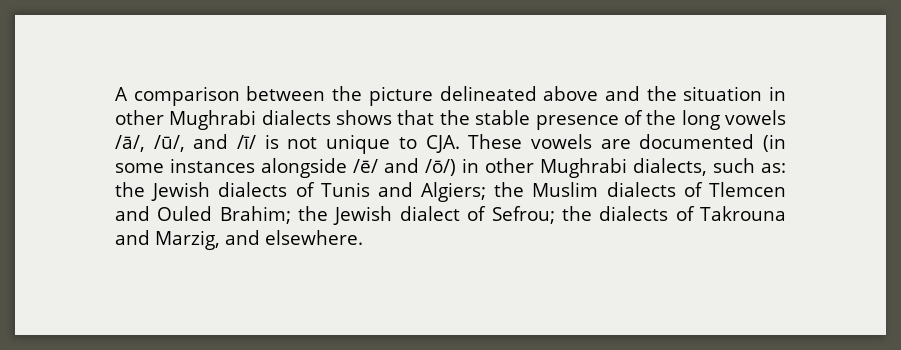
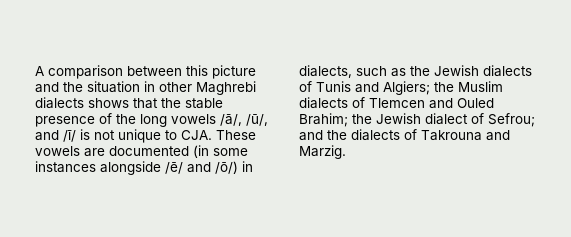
[332,86,599,106] the picture delineated above -> [186,65,256,79] this picture
[169,110,257,130] Mughrabi -> [196,81,256,95] Maghrebi
[485,158,627,178] other Mughrabi -> (253, 166) none
[761,163,786,173] as: -> [391,68,406,77] as
(555, 215) none -> [299,130,323,141] and
[155,230,363,250] Marzig, and elsewhere. -> [299,145,346,159] Marzig.

